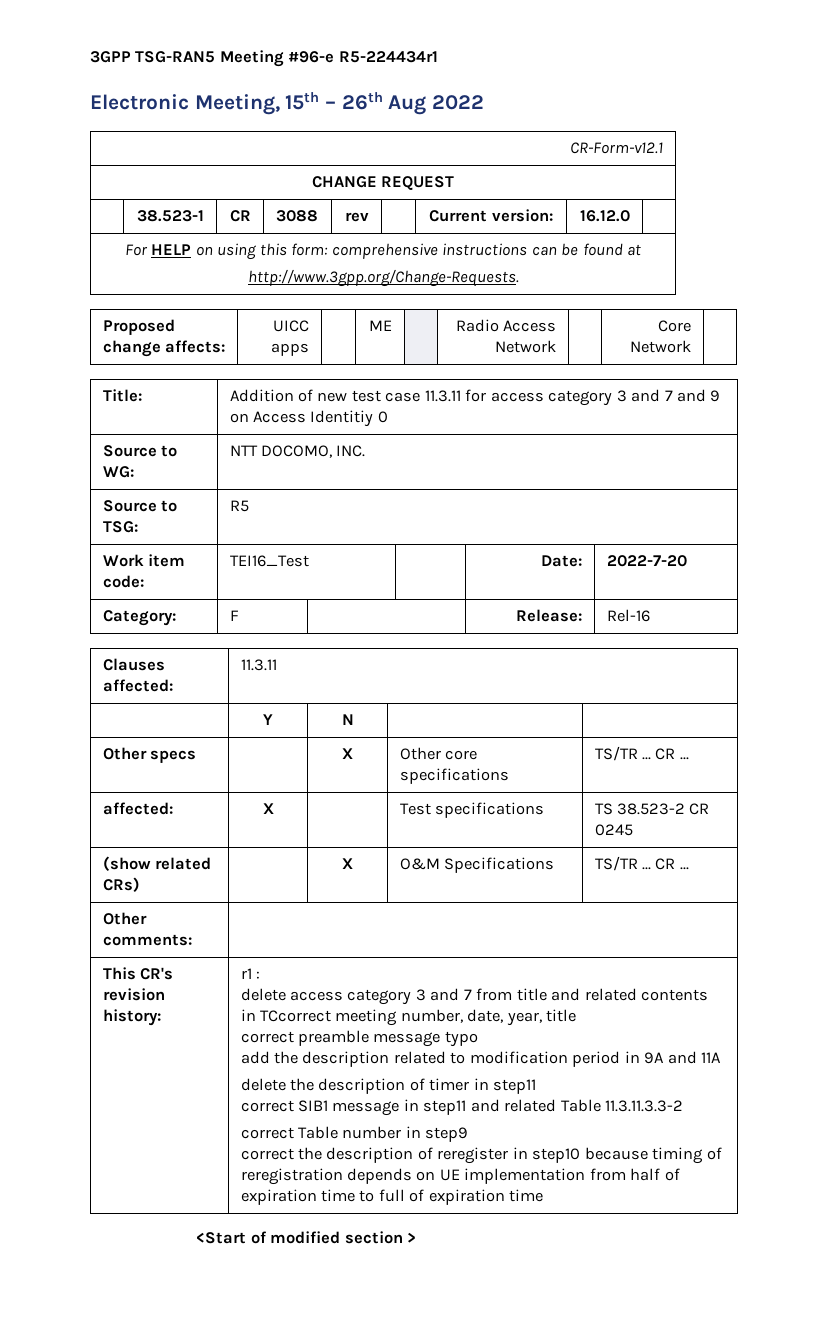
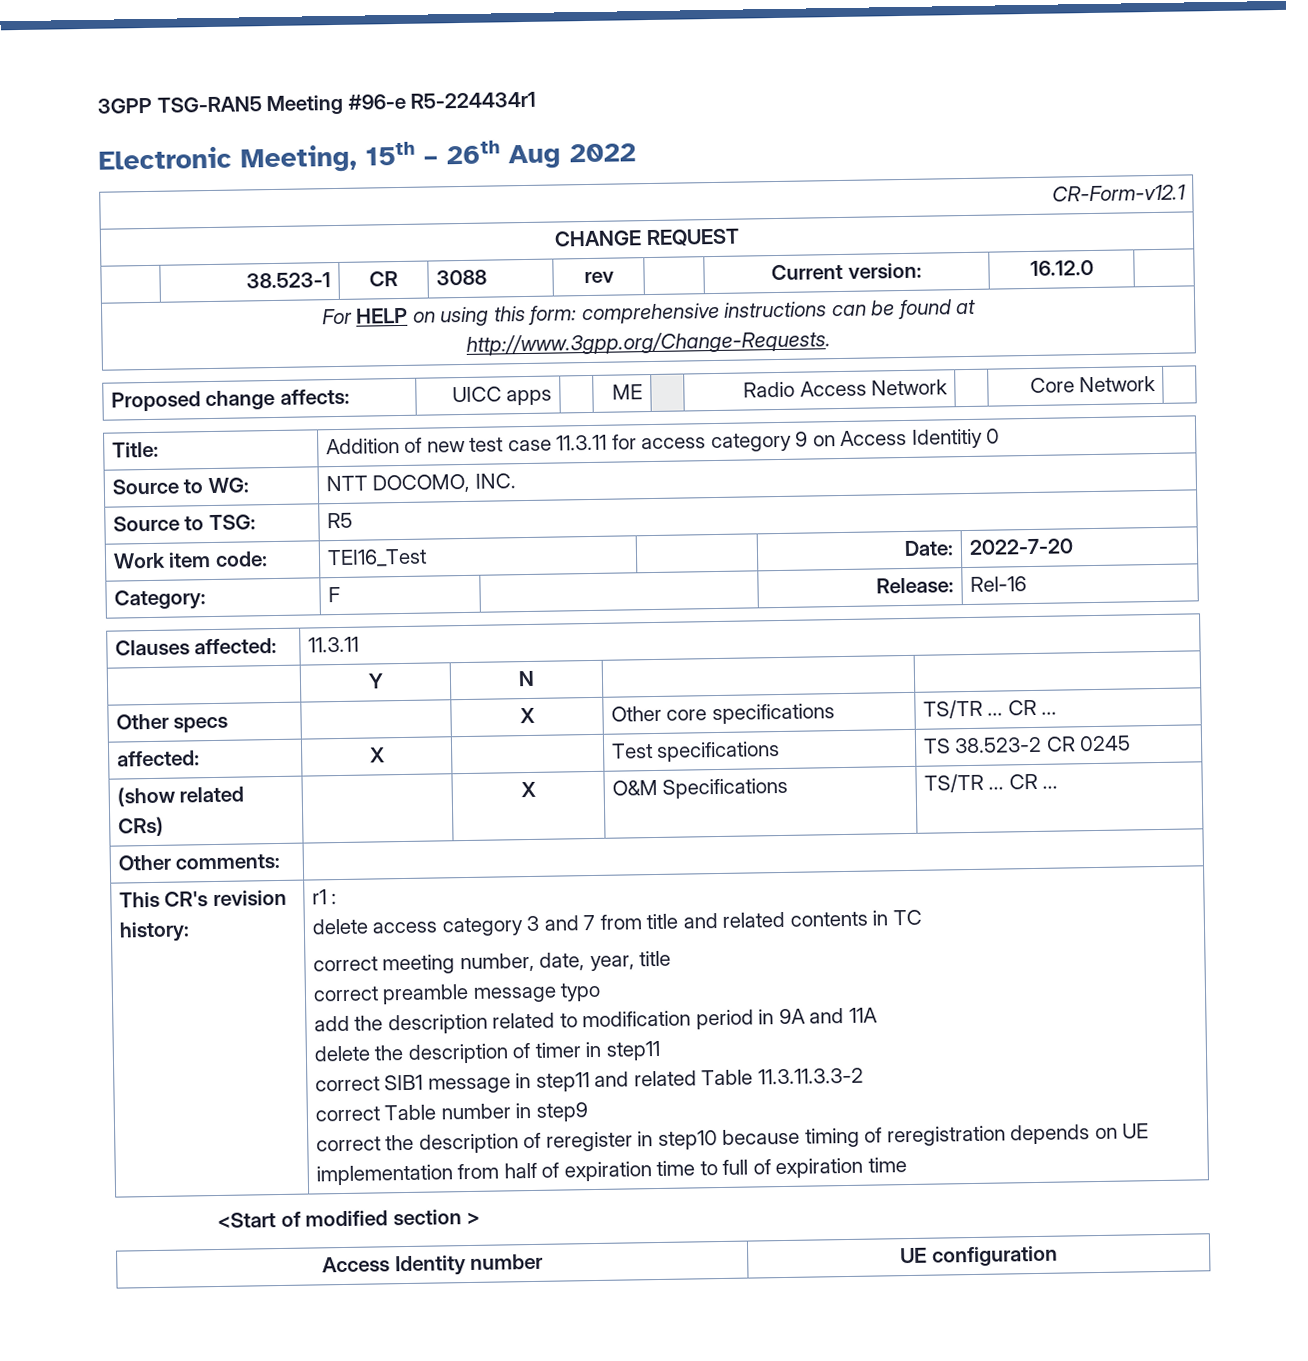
[616,389,707,402] 3 and 7 and -> (792, 442) none
[260,1010,332,1022] TCcorrect -> [892,909,922,926] [312,956,378,972] TC // correct
(417, 1237) none -> [321,1253,544,1277] [900,1245,1058,1267] // Access Identity number | UE configuration

